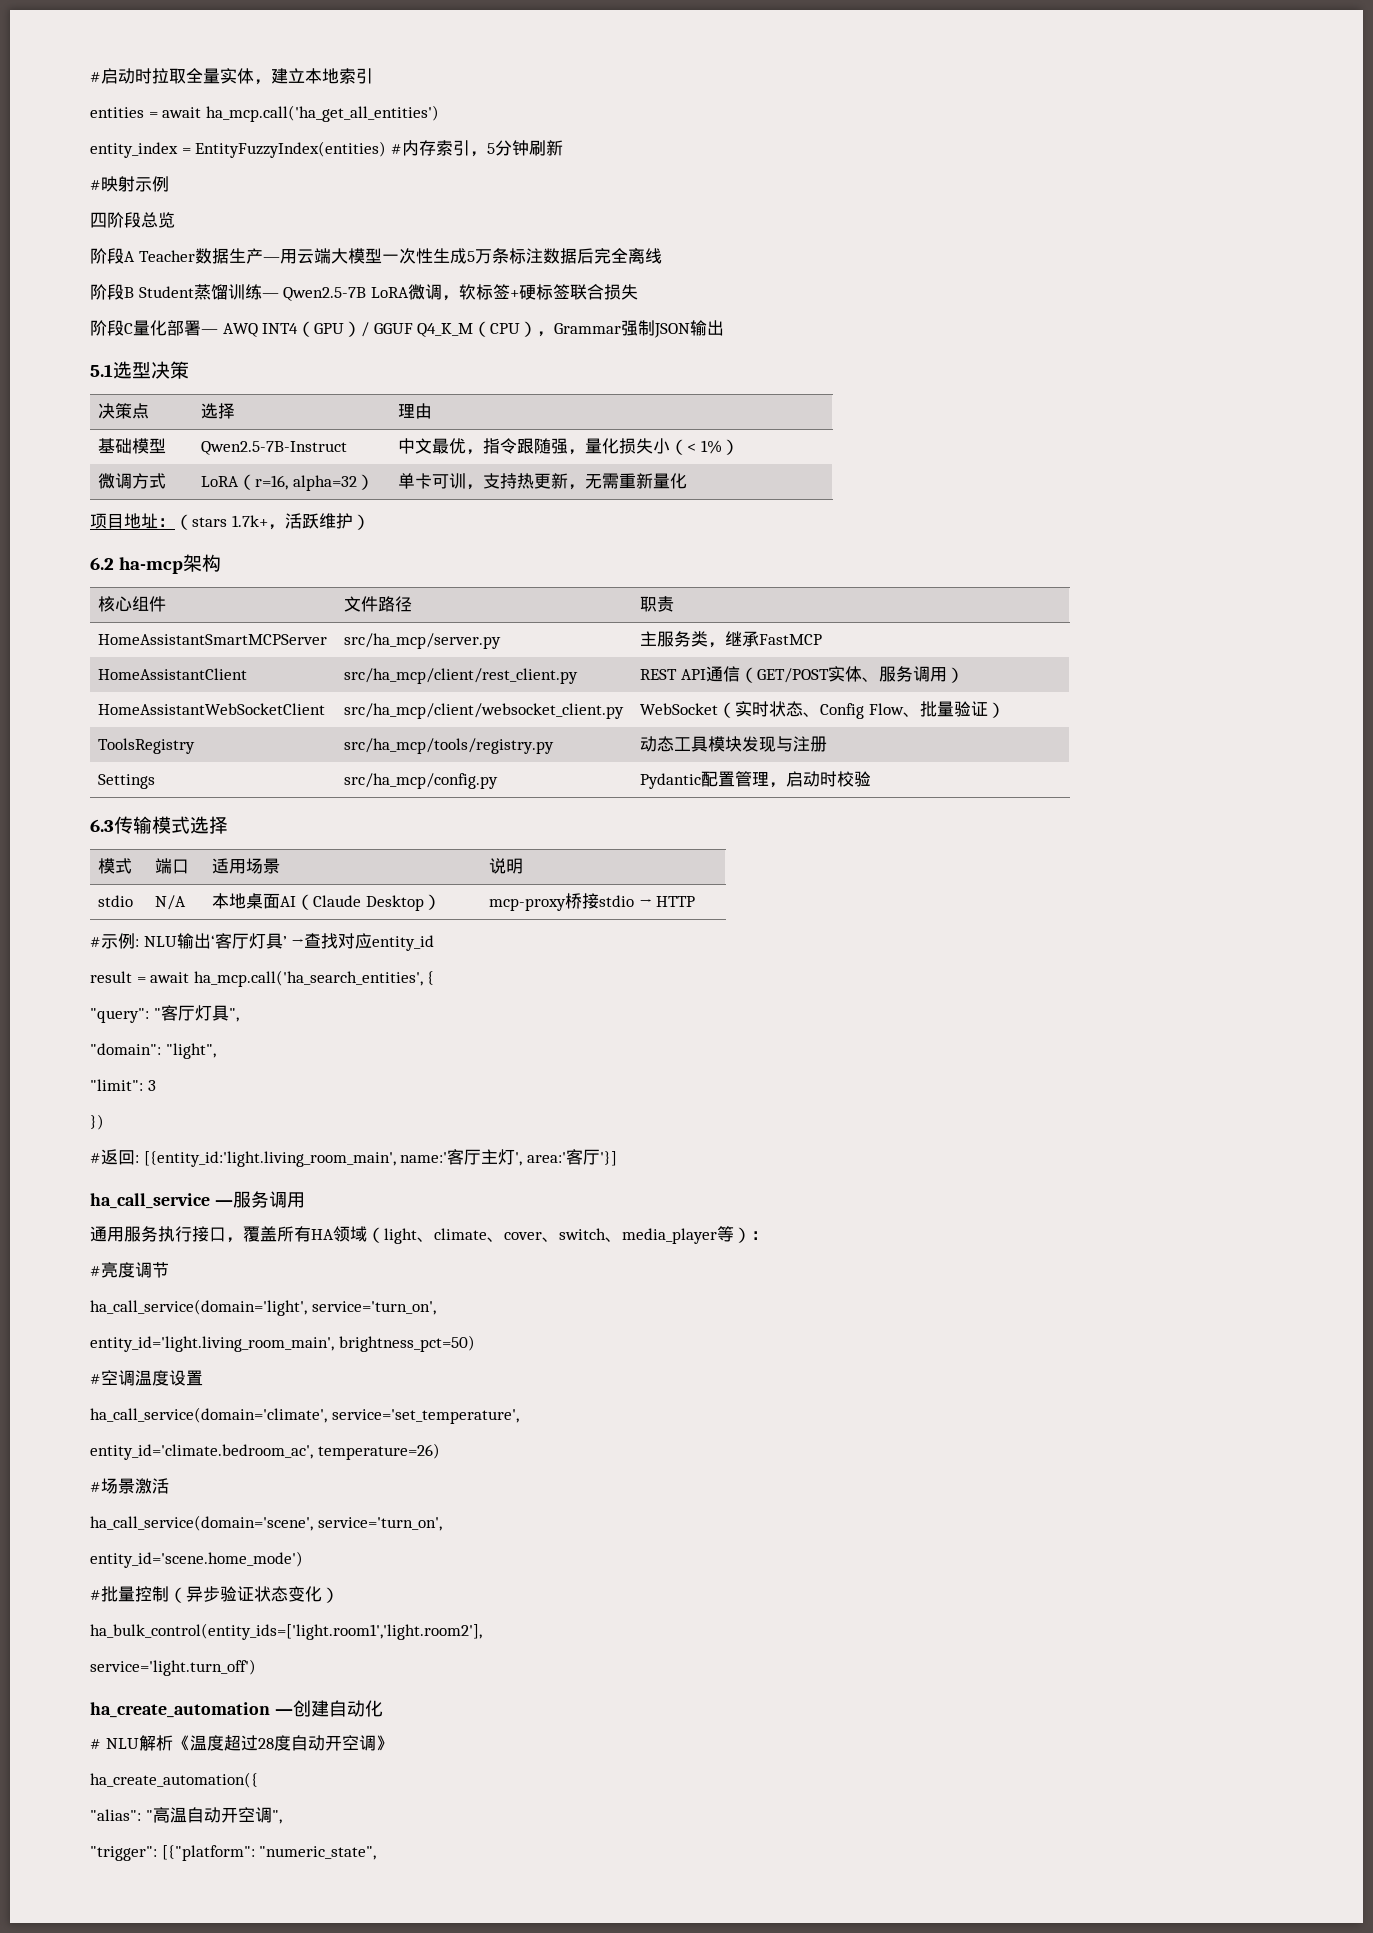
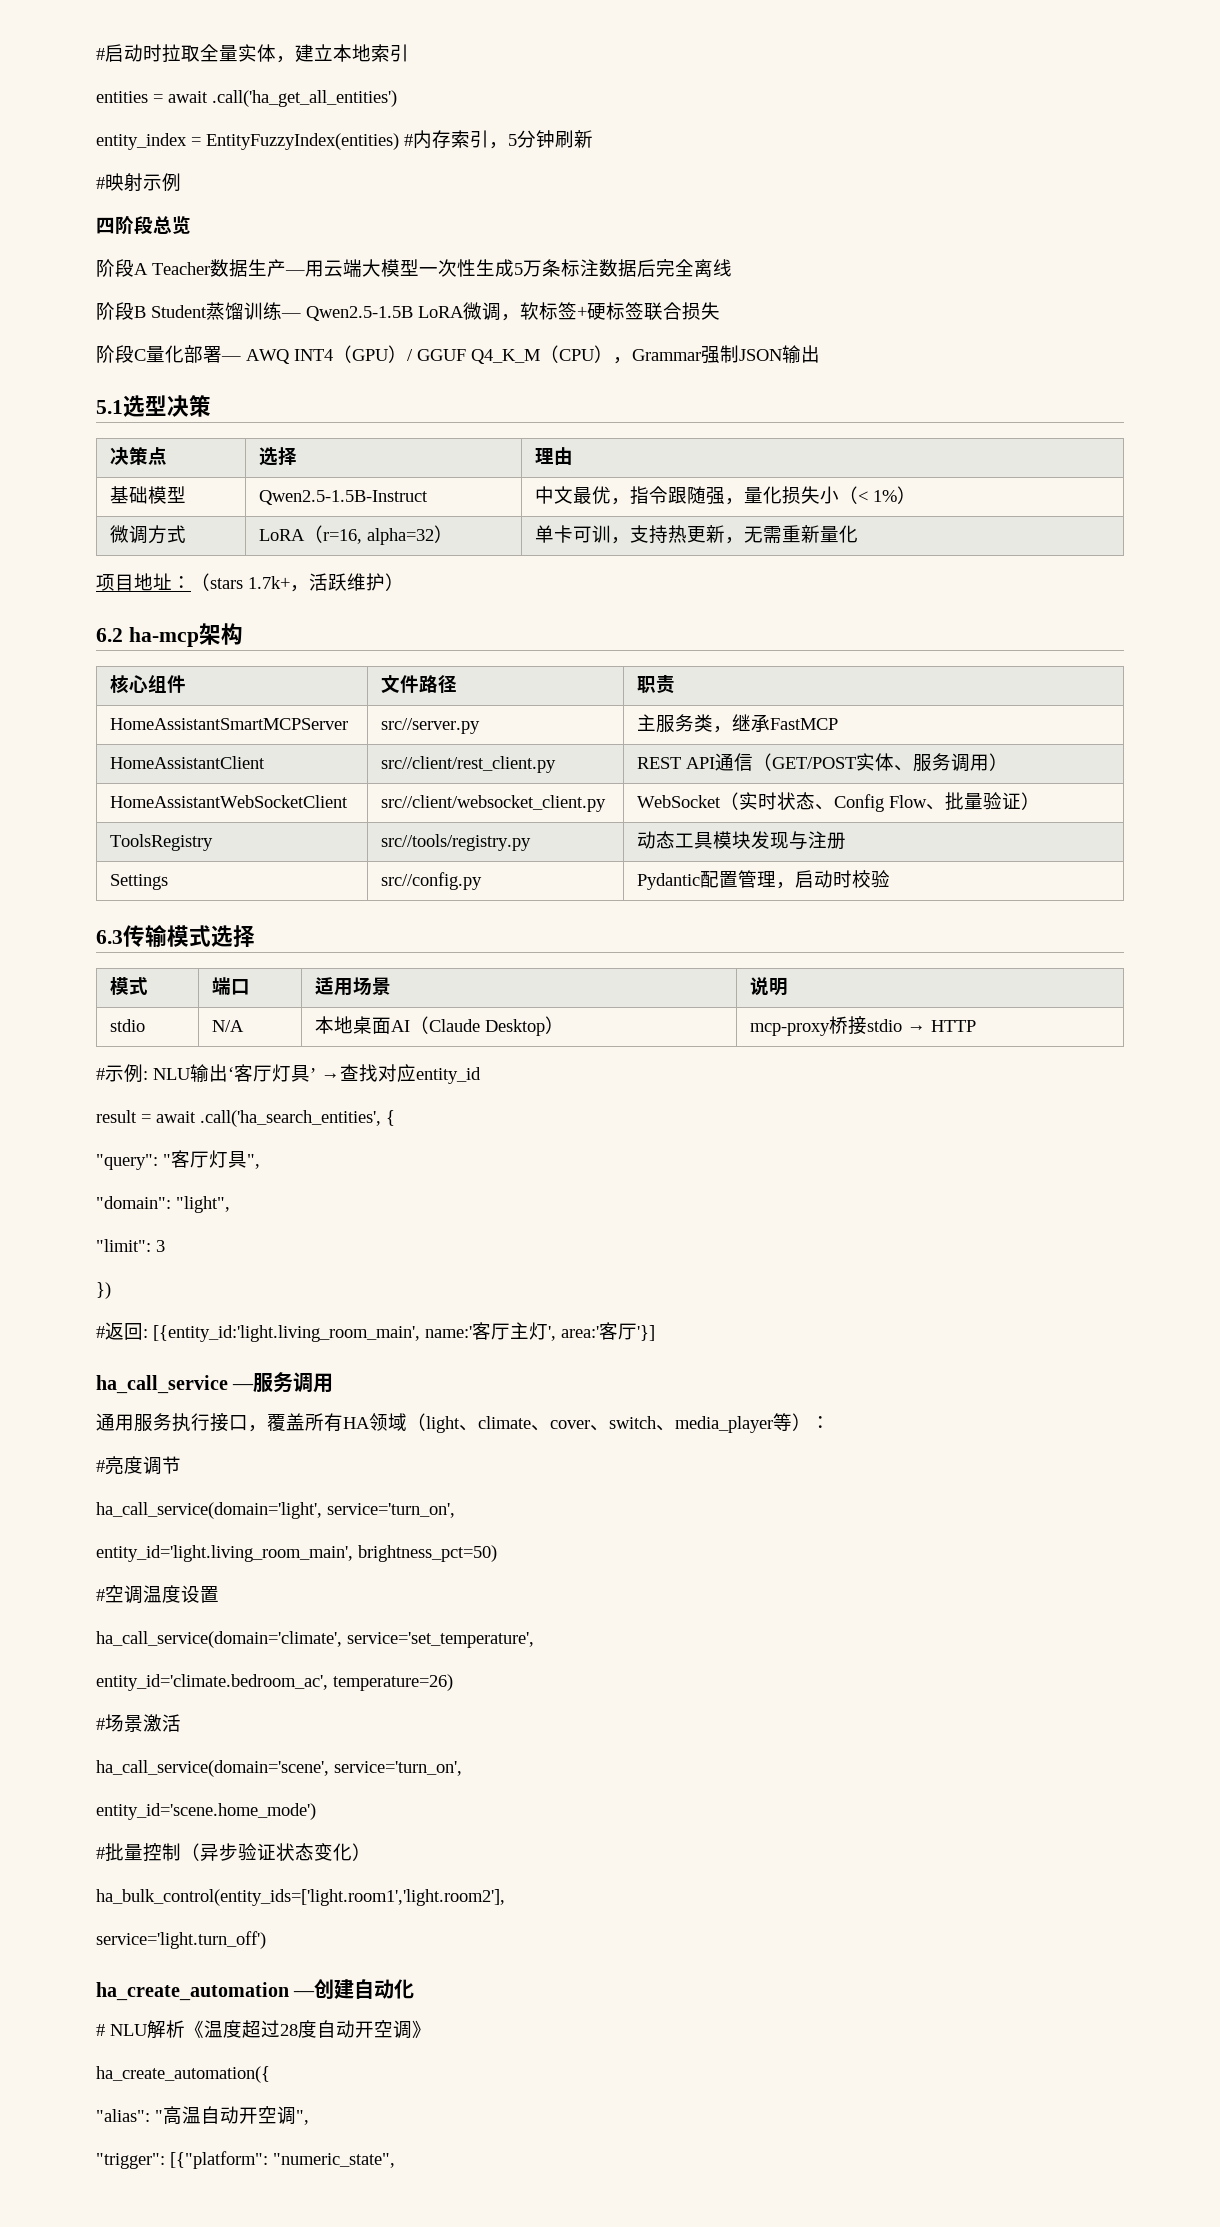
[205,105,439,122] ha_mcp.call('ha_get_all_entities') -> [212,90,397,107] .call('ha_get_all_entities')
[283,287,367,301] Qwen2.5-7B -> [306,306,413,321] Qwen2.5-1.5B
[201,441,348,455] Qwen2.5-7B-Instruct -> [259,490,429,505] Qwen2.5-1.5B-Instruct
[344,633,502,649] src/ha_mcp/server.py -> [381,718,481,734] src//server.py
[344,668,579,684] src/ha_mcp/client/rest_client.py -> [381,756,557,773] src//client/rest_client.py
[344,703,625,719] src/ha_mcp/client/websocket_client.py -> [381,795,607,812] src//client/websocket_client.py
[344,738,555,754] src/ha_mcp/tools/registry.py -> [381,834,532,851] src//tools/registry.py
[344,773,499,789] src/ha_mcp/config.py -> [381,872,483,890] src//config.py
[193,970,423,987] ha_mcp.call('ha_search_entities', -> [200,1110,381,1127] .call('ha_search_entities',

